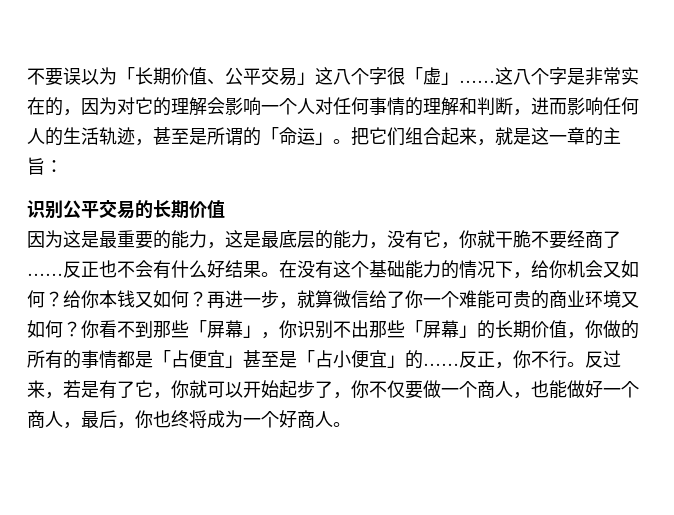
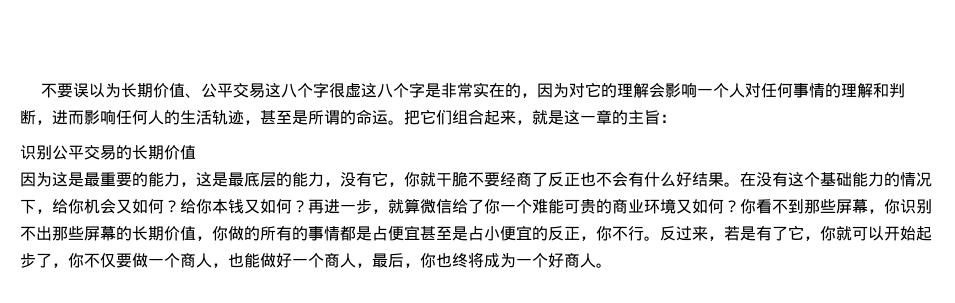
[117,67,135,83] 「 -> (122, 90) none
[297,72,315,85] 」 -> (266, 90) none
[405,67,495,85] 「虚」…… -> [345,82,362,98] 虚
[261,127,333,145] 「命运」 -> [356,109,388,125] 命运
[27,273,63,276] …… -> (548, 179) none
[189,320,261,338] 「屏幕」 -> [836,199,868,214] 屏幕
[405,320,477,338] 「屏幕」 -> [84,226,116,241] 屏幕
[153,350,459,369] 「占便宜」甚至是「占小便宜」的…… -> [372,225,548,241] 占便宜甚至是占小便宜的

